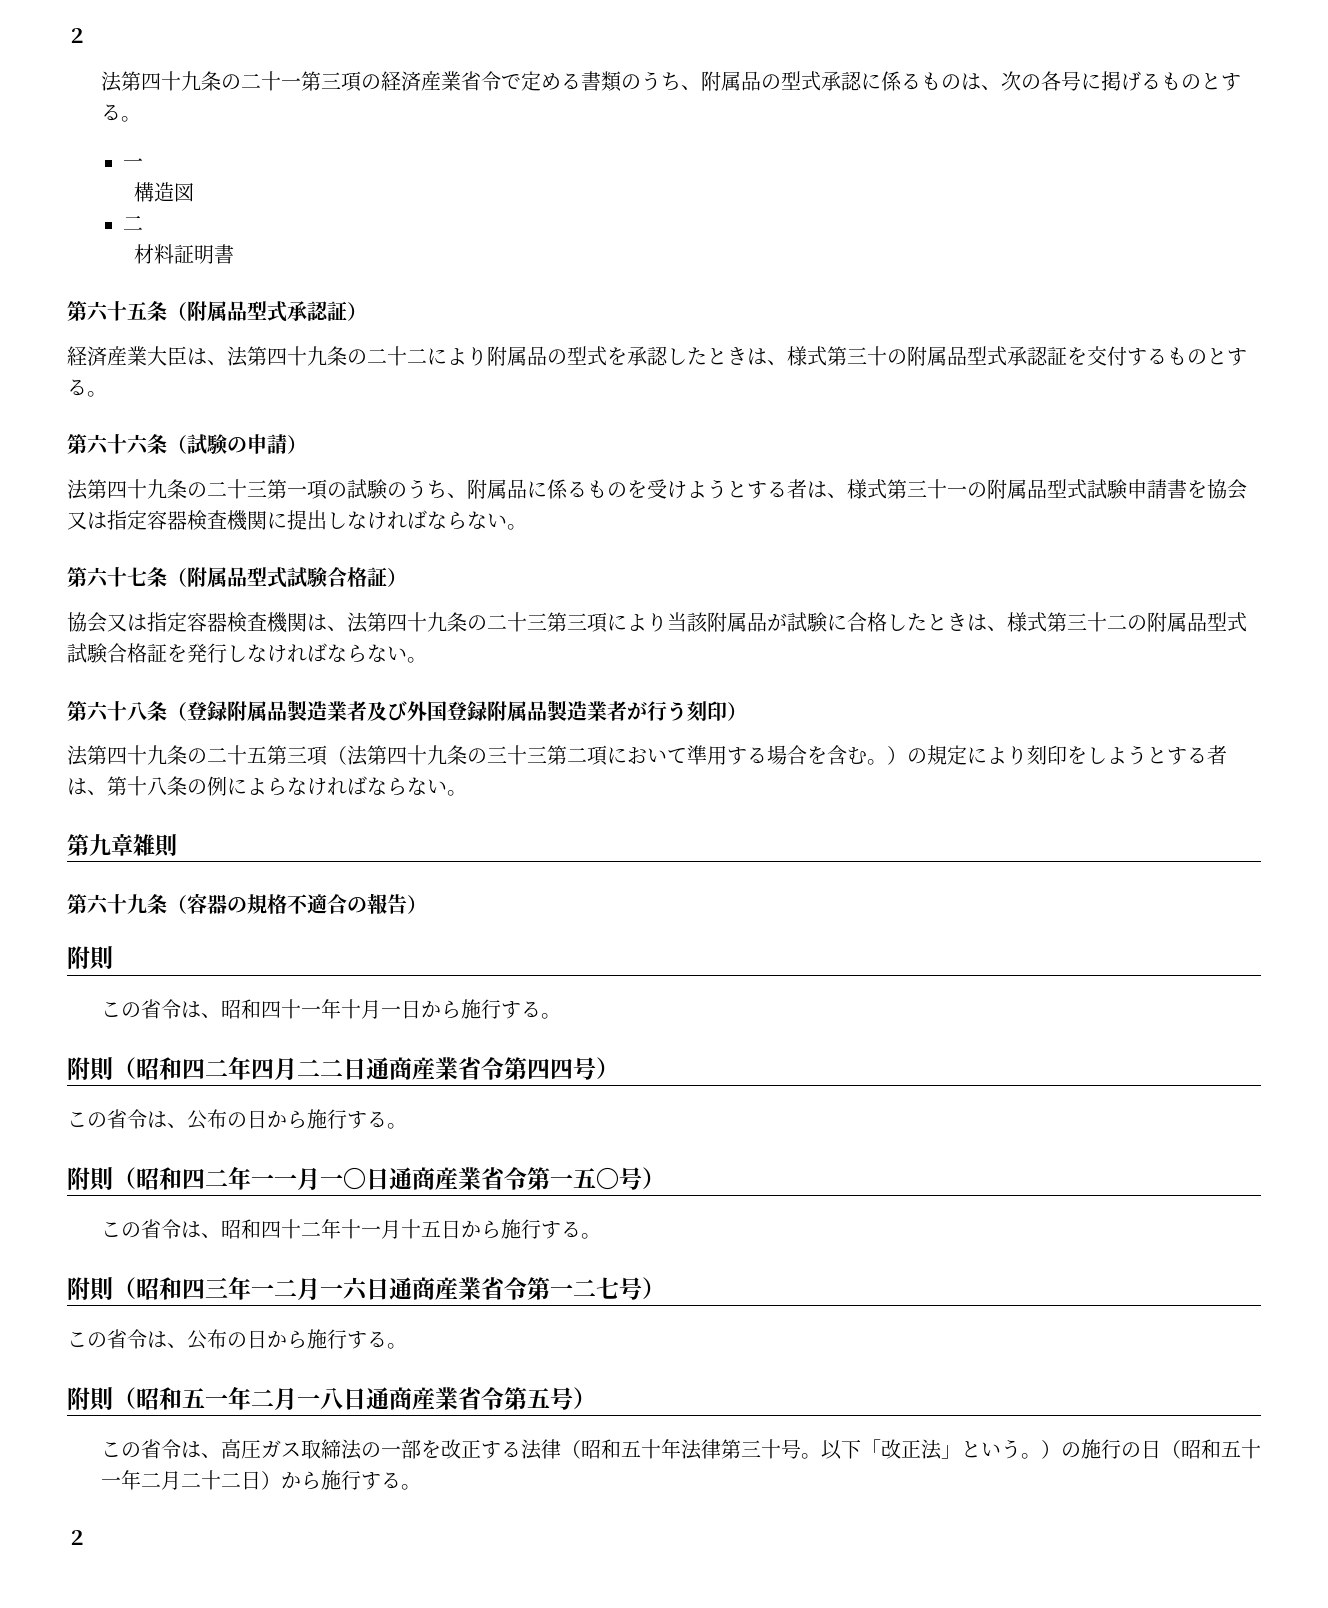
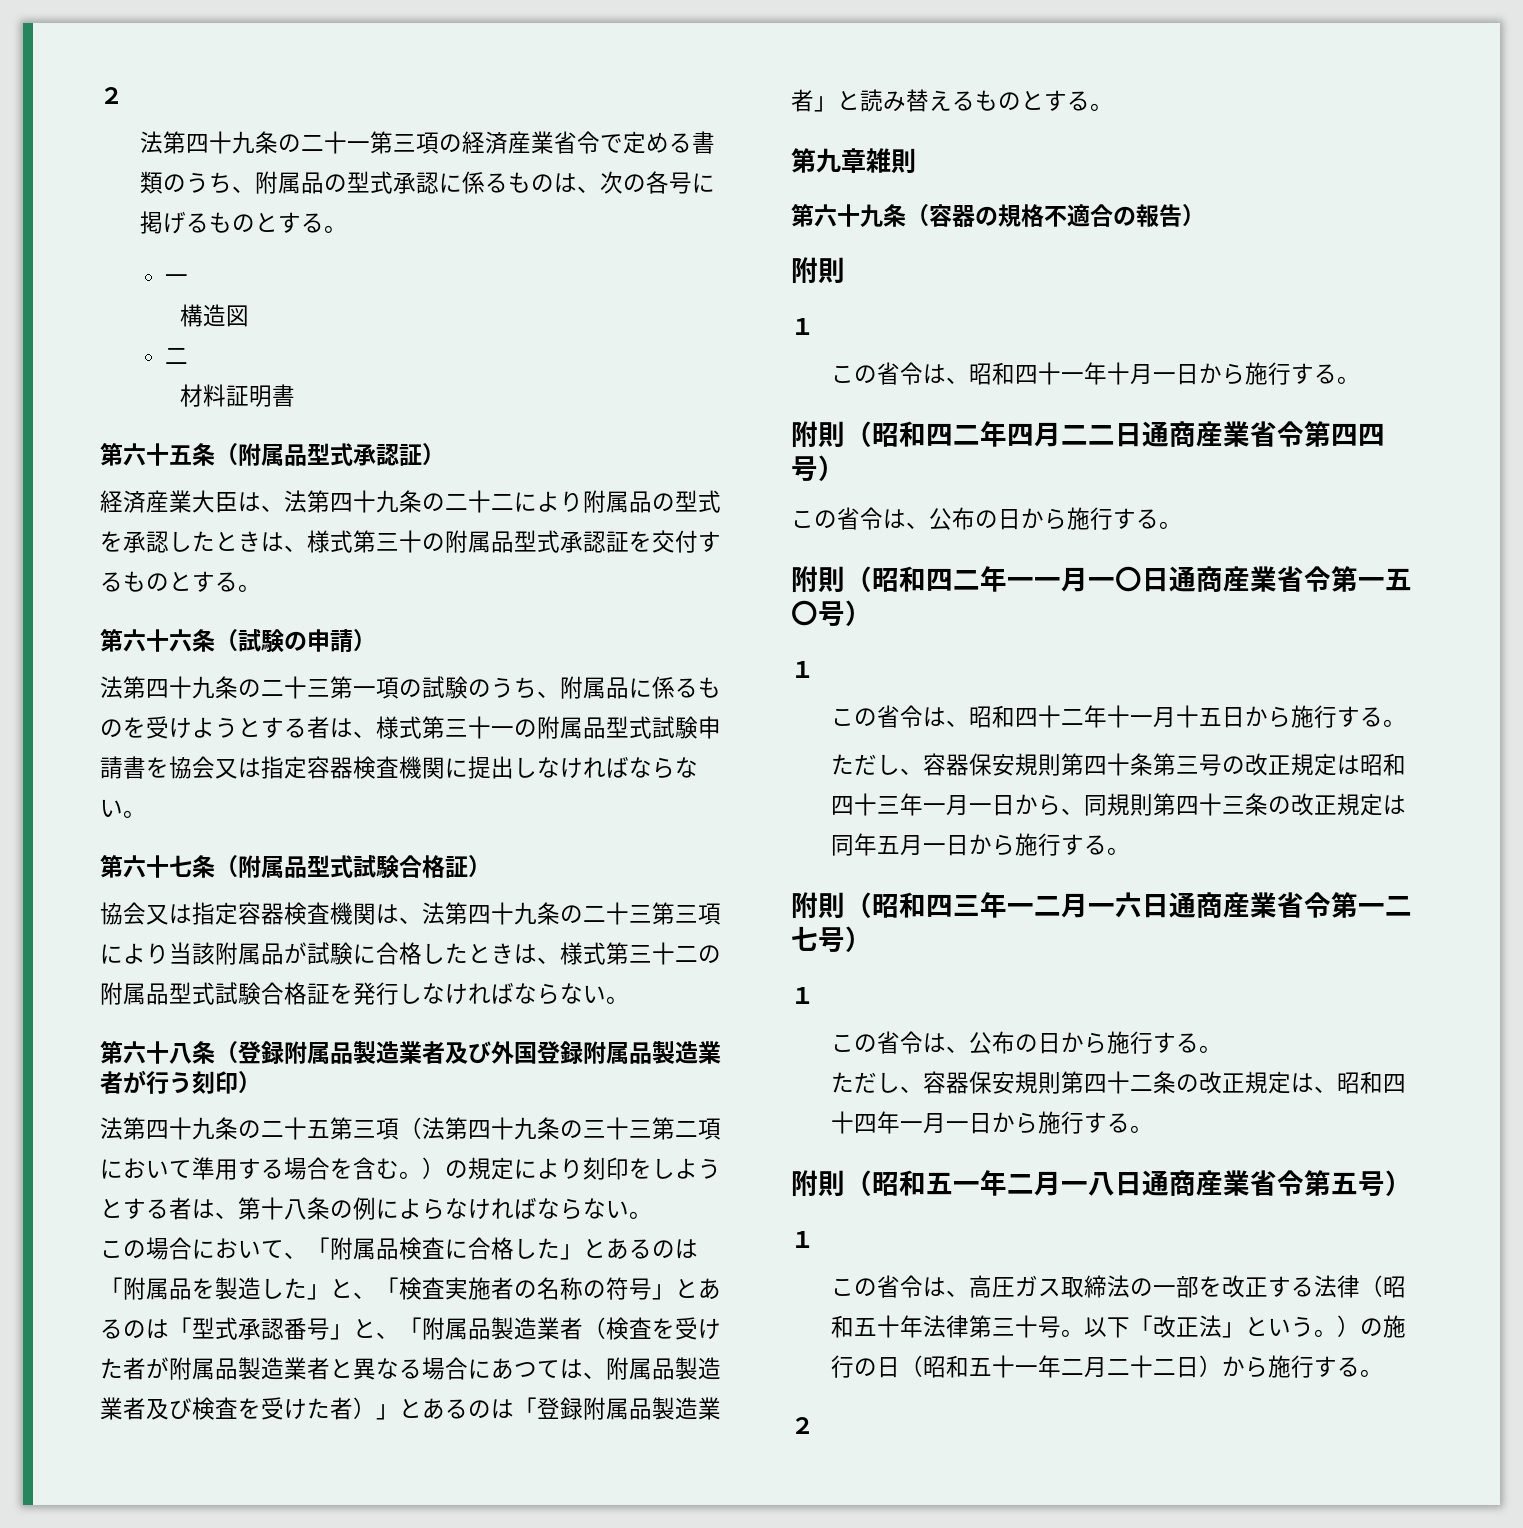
(467, 793) none -> [100,1237,698,1260] [100,1277,721,1300] [100,1317,721,1340] [100,1357,721,1380] [100,1397,721,1420] [791,89,1113,112] // この場合において、「附属品検査に合格した」とあるのは「附属品を製造した」と、「検査実施者の名称の符号」とあるのは「型式承認番号」と、「附属品製造業者（検査を受けた者が附属品製造業者と異なる場合にあつては、附属品製造業者及び検査を受けた者）」とあるのは「登録附属品製造業者」と読み替えるものとする。
(113, 958) none -> [791,318,814,335] // １
(665, 1178) none -> [791,661,814,678] // １
(601, 1236) none -> [831,753,1407,776] [831,793,1407,816] [831,833,1131,856] // ただし、容器保安規則第四十条第三号の改正規定は昭和四十三年一月一日から、同規則第四十三条の改正規定は同年五月一日から施行する。
[67,1329,407,1350] // この省令は、公布の日から施行する。 -> [791,987,814,1004] [831,1031,1223,1054] [831,1071,1407,1094] [831,1111,1154,1134] // １ // この省令は、公布の日から施行する。 // ただし、容器保安規則第四十二条の改正規定は、昭和四十四年一月一日から施行する。
(596, 1398) none -> [791,1231,814,1248] // １

